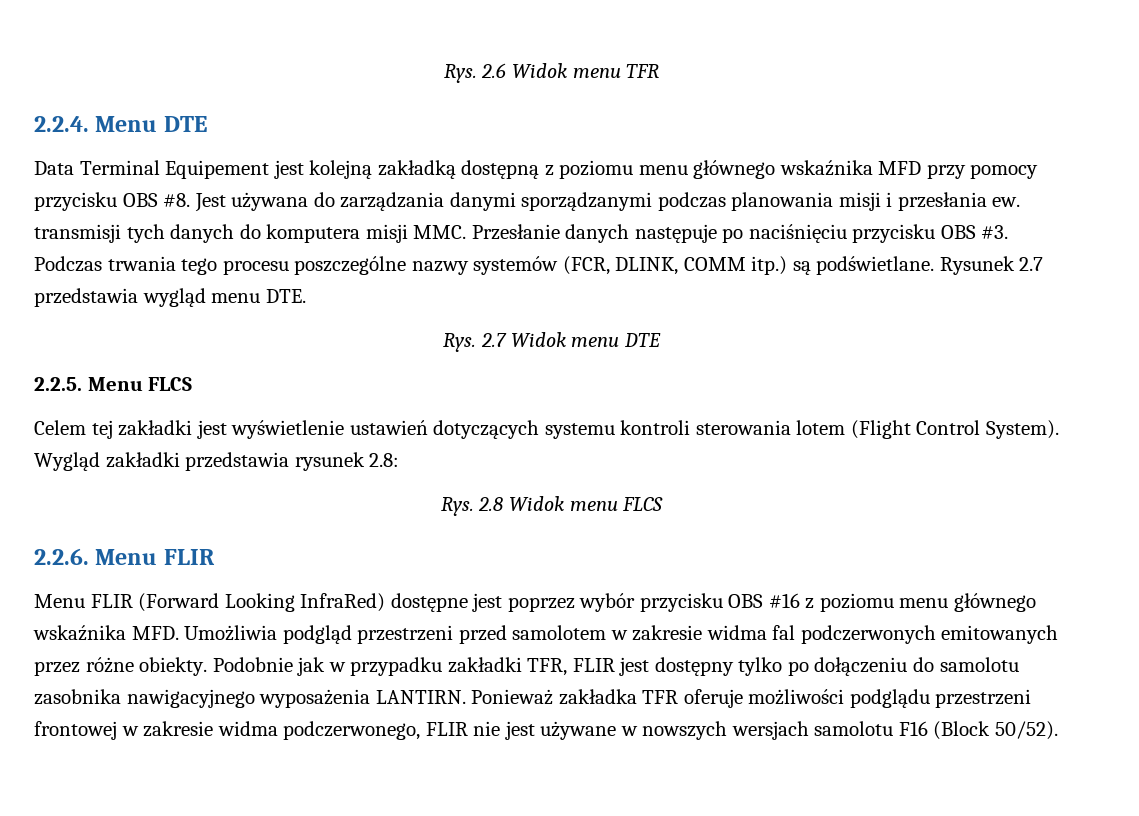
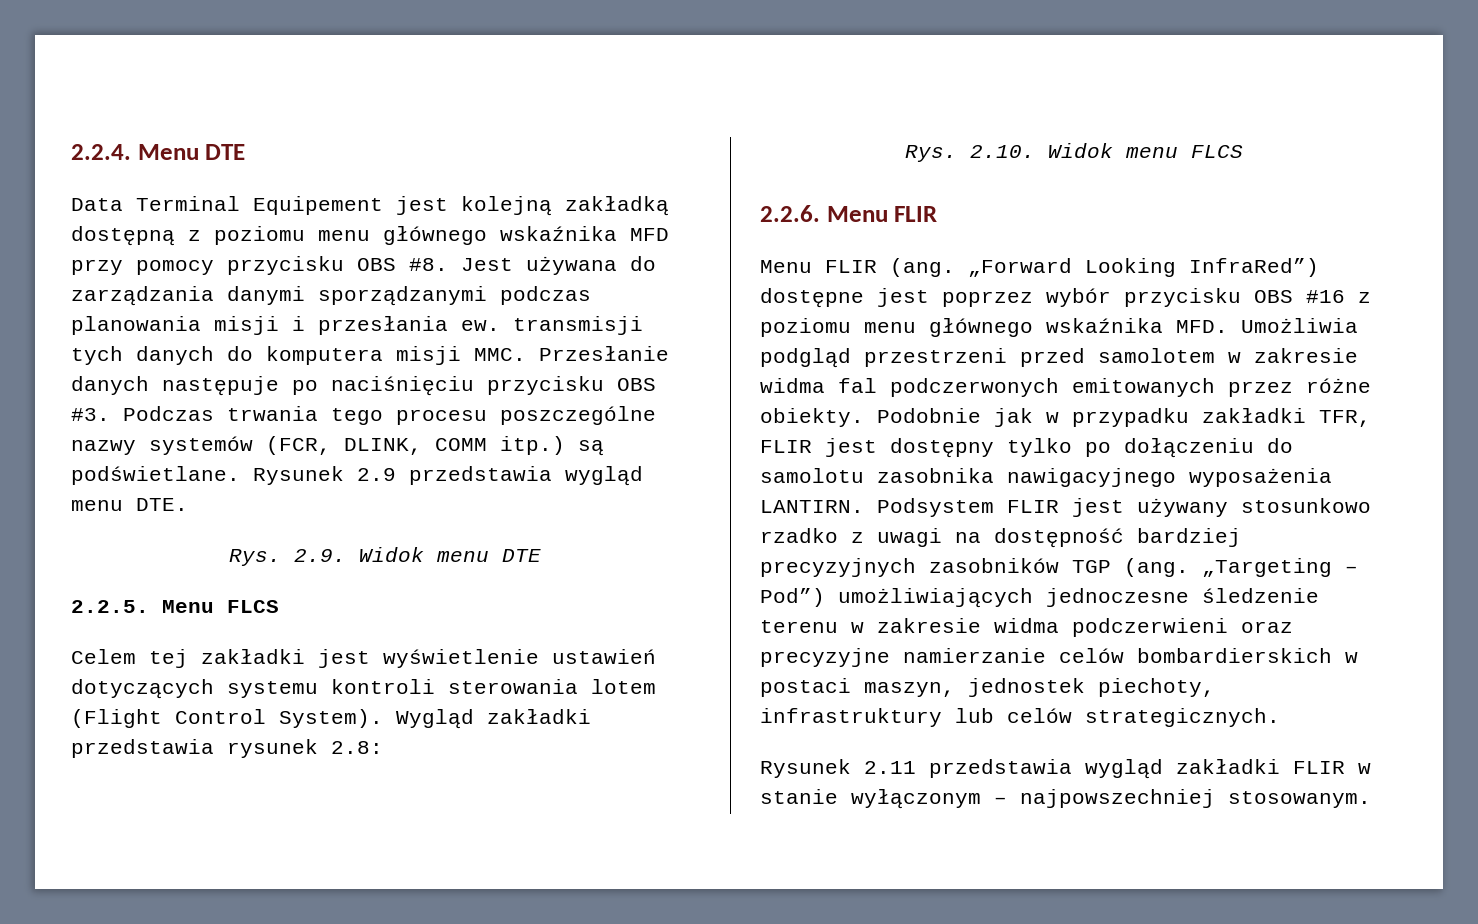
[443,63,660,83] Rys. 2.6 Widok menu TFR // -> (71, 152) none
[1019,257,1044,271] 2.7 -> [357,468,396,481] 2.9
[480,333,507,347] 2.7 -> [294,549,346,562] 2.9.
[478,497,504,511] 2.8 -> [970,145,1035,158] 2.10.
[138,593,386,612] (Forward Looking InfraRed) -> [890,258,1319,277] (ang. „Forward Looking InfraRed”)
[471,689,1032,708] [34,721,1059,740] Ponieważ zakładka TFR oferuje możliwości podglądu przestrzeni frontowej w zakresie widma podczerwonego, FLIR nie jest używane w nowszych wersjach samolotu F16 (Block 50/52). -> [877,498,1371,517] [760,528,1241,548] [760,558,1358,577] [760,588,1319,608] [760,618,1293,637] [760,648,1358,667] [760,678,1215,697] [760,708,1280,727] [760,759,1371,779] [760,789,1371,809] Podsystem FLIR jest używany stosunkowo rzadko z uwagi na dostępność bardziej precyzyjnych zasobników TGP (ang. „Targeting – Pod”) umożliwiających jednoczesne śledzenie terenu w zakresie widma podczerwieni oraz precyzyjne namierzanie celów bombardierskich w postaci maszyn, jednostek piechoty, infrastruktury lub celów strategicznych. // Rysunek 2.11 przedstawia wygląd zakładki FLIR w stanie wyłączonym – najpowszechniej stosowanym.

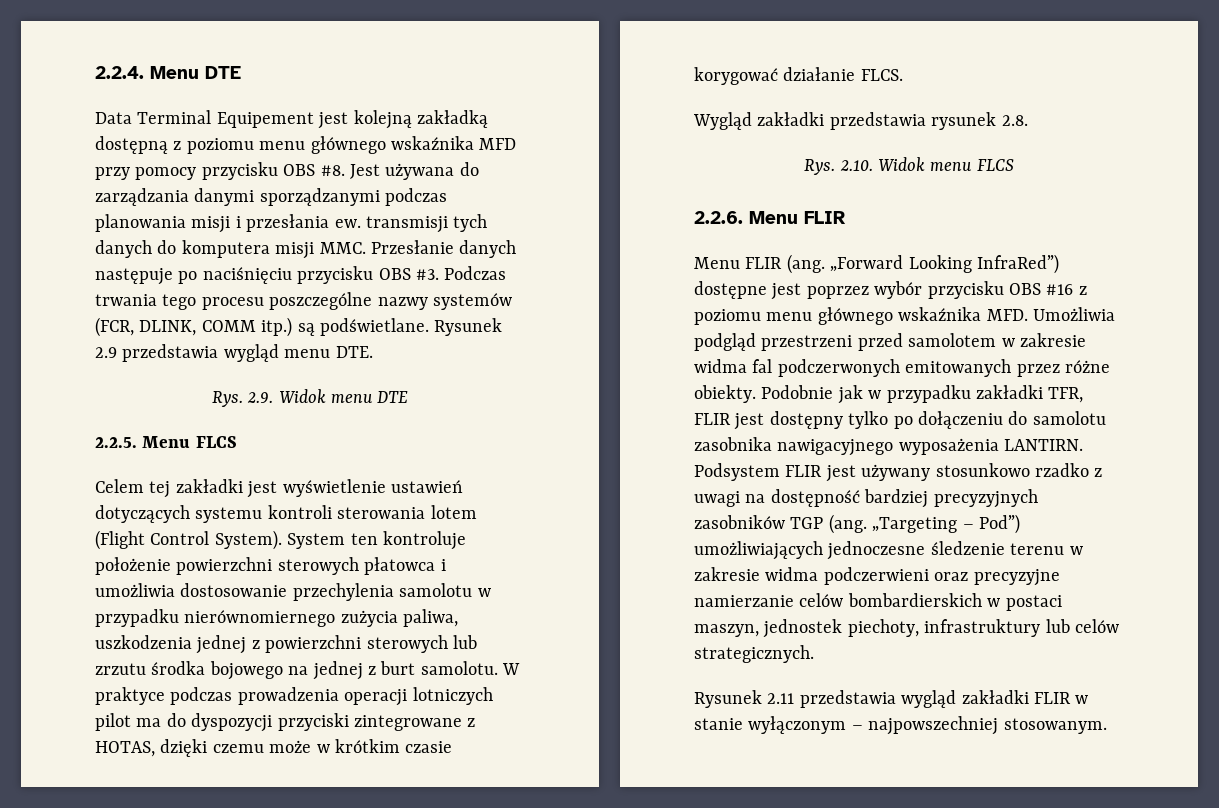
(383, 718) none -> [287,531,466,550] [95,557,446,575] [95,583,491,601] [95,609,459,627] [95,635,477,654] [95,661,521,680] [95,687,493,706] [95,713,476,732] [95,739,453,757] [694,67,903,85] System ten kontroluje położenie powierzchni sterowych płatowca i umożliwia dostosowanie przechylenia samolotu w przypadku nierównomiernego zużycia paliwa, uszkodzenia jednej z powierzchni sterowych lub zrzutu środka bojowego na jednej z burt samolotu. W praktyce podczas prowadzenia operacji lotniczych pilot ma do dyspozycji przyciski zintegrowane z HOTAS, dzięki czemu może w krótkim czasie korygować działanie FLCS. //
[331,741,383,754] 2.8: -> [1001,115,1028,126] 2.8.

